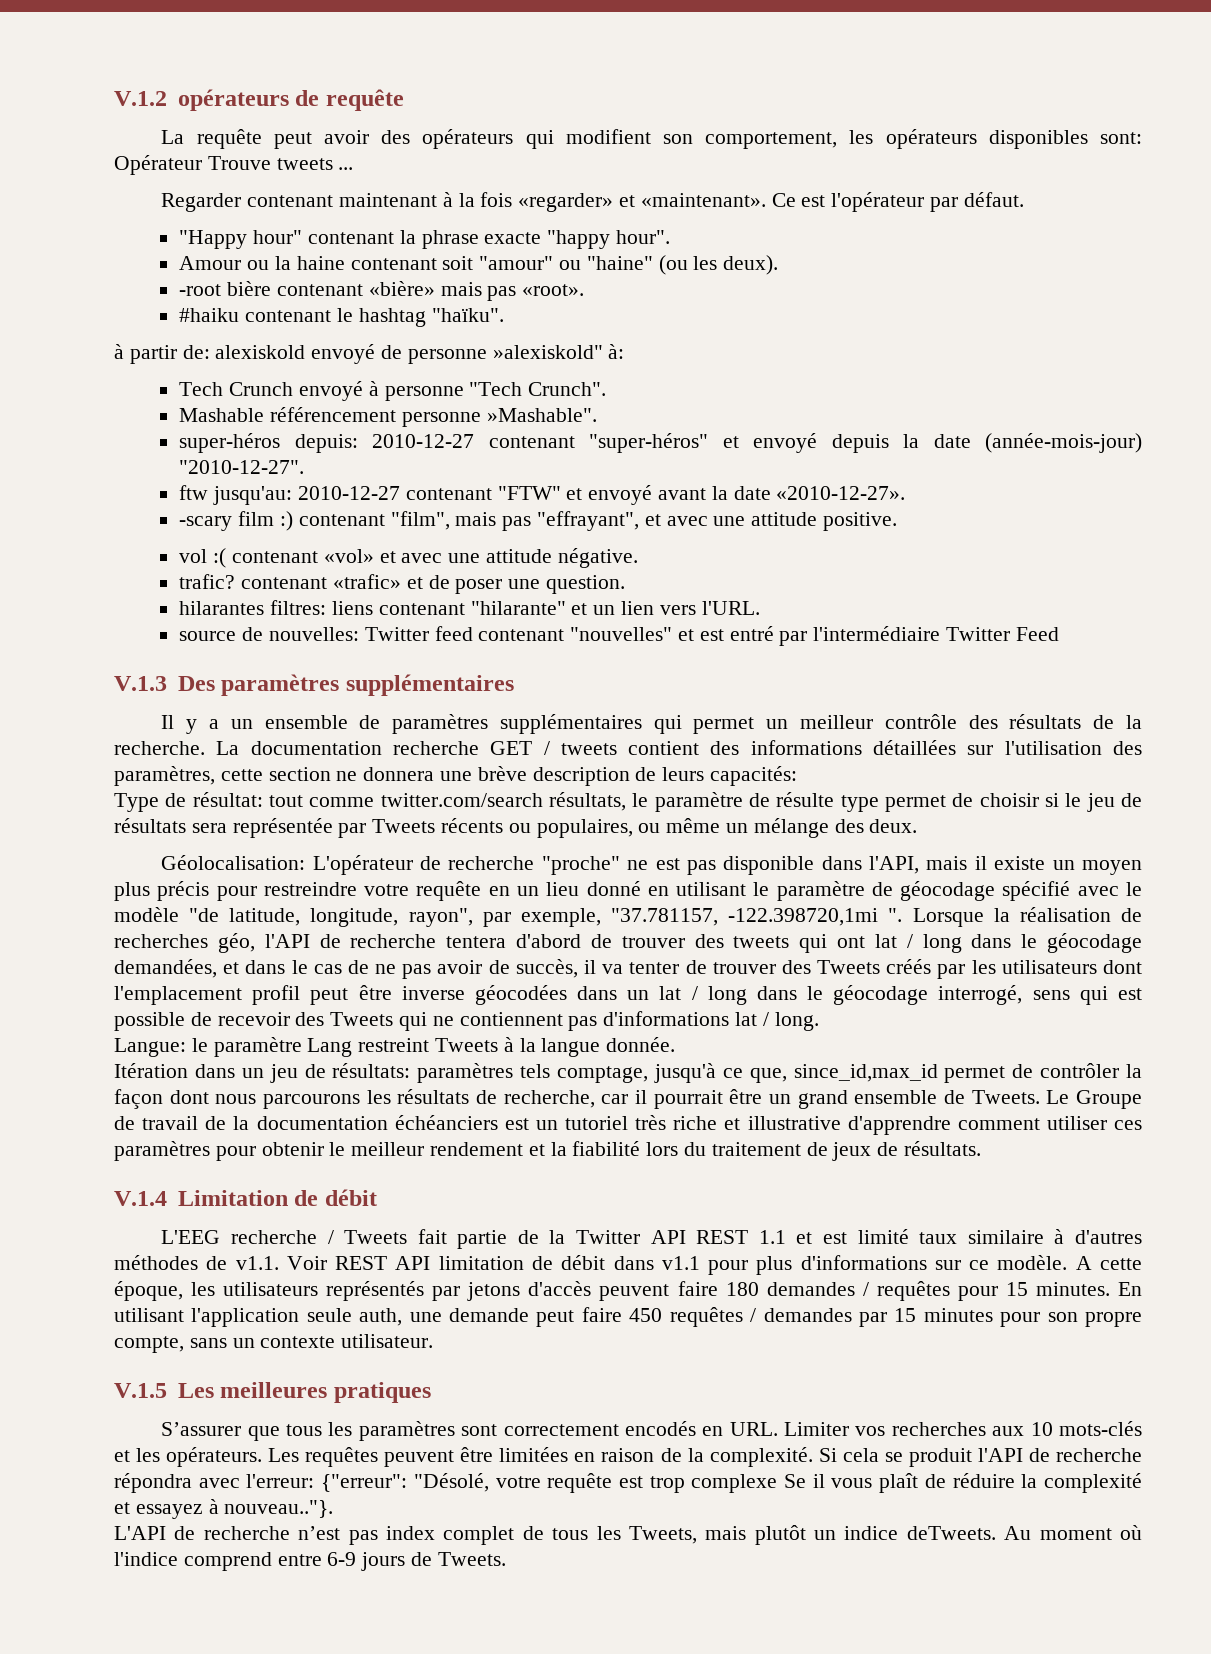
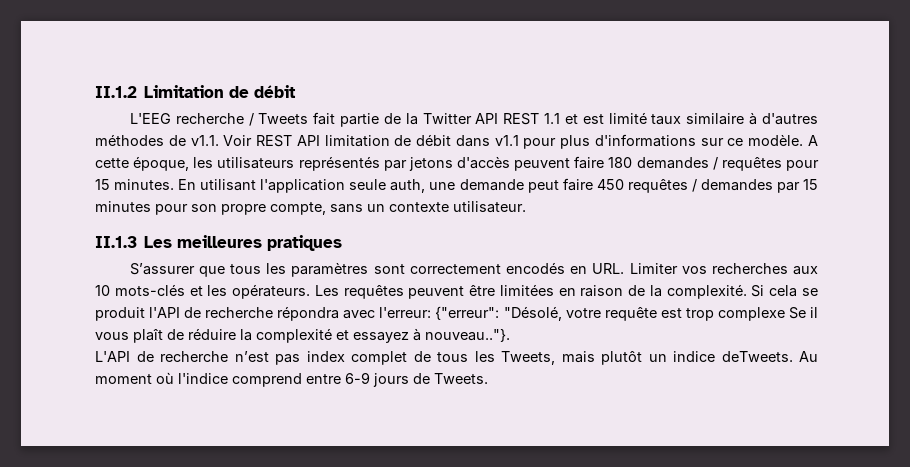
[114,89,404,111] [161,129,1142,149] [114,155,354,175] [161,192,1024,212] [179,230,670,249] [179,255,779,275] [179,281,585,301] [179,308,504,327] [114,344,625,364] [179,381,607,401] [179,407,597,427] [179,433,1142,453] [179,460,305,474] [179,485,906,505] [179,511,897,531] [179,548,638,568] [179,574,625,594] [179,600,760,615] [179,626,1059,646] [114,674,514,696] [161,714,1143,734] [114,740,1142,755] [114,766,798,786] [114,792,1143,812] [114,818,918,838] [161,855,1143,875] [114,881,1143,901] [114,907,1142,927] [114,933,1143,953] [114,959,1142,979] [114,985,1142,1005] [114,1011,819,1031] [114,1037,676,1057] [114,1063,1142,1083] [114,1089,1142,1109] [114,1115,1142,1135] [114,1141,982,1161] [114,1191,167,1206] V.1.2 opérateurs de requête // La requête peut avoir des opérateurs qui modifient son comportement, les opérateurs disponibles sont: Opérateur Trouve tweets ... // Regarder contenant maintenant à la fois «regarder» et «maintenant». Ce est l'opérateur par défaut. // "Happy hour" contenant la phrase exacte "happy hour". // Amour ou la haine contenant soit "amour" ou "haine" (ou les deux). // -root bière contenant «bière» mais pas «root». // #haiku contenant le hashtag "haïku". // à partir de: alexiskold envoyé de personne »alexiskold" à: // Tech Crunch envoyé à personne "Tech Crunch". // Mashable référencement personne »Mashable". // super-héros depuis: 2010-12-27 contenant "super-héros" et envoyé depuis la date (année-mois-jour) "2010-12-27". // ftw jusqu'au: 2010-12-27 contenant "FTW" et envoyé avant la date «2010-12-27». // -scary film :) contenant "film", mais pas "effrayant", et avec une attitude positive. // vol :( contenant «vol» et avec une attitude négative. // trafic? contenant «trafic» et de poser une question. // hilarantes filtres: liens contenant "hilarante" et un lien vers l'URL. // source de nouvelles: Twitter feed contenant "nouvelles" et est entré par l'intermédiaire Twitter Feed // V.1.3 Des paramètres supplémentaires // Il y a un ensemble de paramètres supplémentaires qui permet un meilleur contrôle des résultats de la recherche. La documentation recherche GET / tweets contient des informations détaillées sur l'utilisation des paramètres, cette section ne donnera une brève description de leurs capacités: // Type de résultat: tout comme twitter.com/search résultats, le paramètre de résulte type permet de choisir si le jeu de résultats sera représentée par Tweets récents ou populaires, ou même un mélange des deux. // Géolocalisation: L'opérateur de recherche "proche" ne est pas disponible dans l'API, mais il existe un moyen plus précis pour restreindre votre requête en un lieu donné en utilisant le paramètre de géocodage spécifié avec le modèle "de latitude, longitude, rayon", par exemple, "37.781157, -122.398720,1mi ". Lorsque la réalisation de recherches géo, l'API de recherche tentera d'abord de trouver des tweets qui ont lat / long dans le géocodage demandées, et dans le cas de ne pas avoir de succès, il va tenter de trouver des Tweets créés par les utilisateurs dont l'emplacement profil peut être inverse géocodées dans un lat / long dans le géocodage interrogé, sens qui est possible de recevoir des Tweets qui ne contiennent pas d'informations lat / long. // Langue: le paramètre Lang restreint Tweets à la langue donnée. // Itération dans un jeu de résultats: paramètres tels comptage, jusqu'à ce que, since_id,max_id permet de contrôler la façon dont nous parcourons les résultats de recherche, car il pourrait être un grand ensemble de Tweets. Le Groupe de travail de la documentation échéanciers est un tutoriel très riche et illustrative d'apprendre comment utiliser ces paramètres pour obtenir le meilleur rendement et la fiabilité lors du traitement de jeux de résultats. // V.1.4 -> [95,86,137,98] II.1.2
[114,1383,167,1398] V.1.5 -> [95,236,137,248] II.1.3

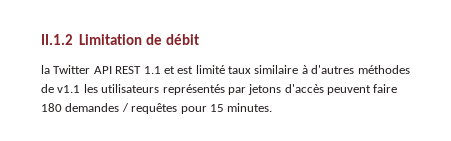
[129,112,401,127] L'EEG recherche / Tweets fait partie de -> (200, 39) none
[190,134,818,149] [95,156,190,171] v1.1. Voir REST API limitation de débit dans v1.1 pour plus d'informations sur ce modèle. A cette époque, -> [57,85,81,93] v1.1
[178,178,818,193] [95,201,526,215] [95,235,343,251] [129,262,818,277] [95,284,818,299] [95,306,819,321] [95,328,510,343] [95,351,818,365] [95,372,488,387] En utilisant l'application seule auth, une demande peut faire 450 requêtes / demandes par 15 minutes pour son propre compte, sans un contexte utilisateur. // II.1.3 Les meilleures pratiques // S’assurer que tous les paramètres sont correctement encodés en URL. Limiter vos recherches aux 10 mots-clés et les opérateurs. Les requêtes peuvent être limitées en raison de la complexité. Si cela se produit l'API de recherche répondra avec l'erreur: {"erreur": "Désolé, votre requête est trop complexe Se il vous plaît de réduire la complexité et essayez à nouveau.."}. // L'API de recherche n’est pas index complet de tous les Tweets, mais plutôt un indice deTweets. Au moment où l'indice comprend entre 6-9 jours de Tweets. -> (273, 107) none

